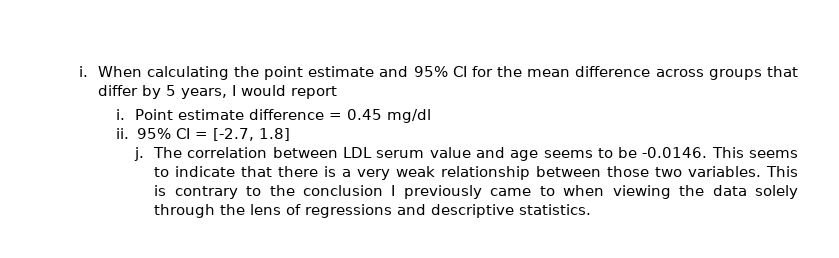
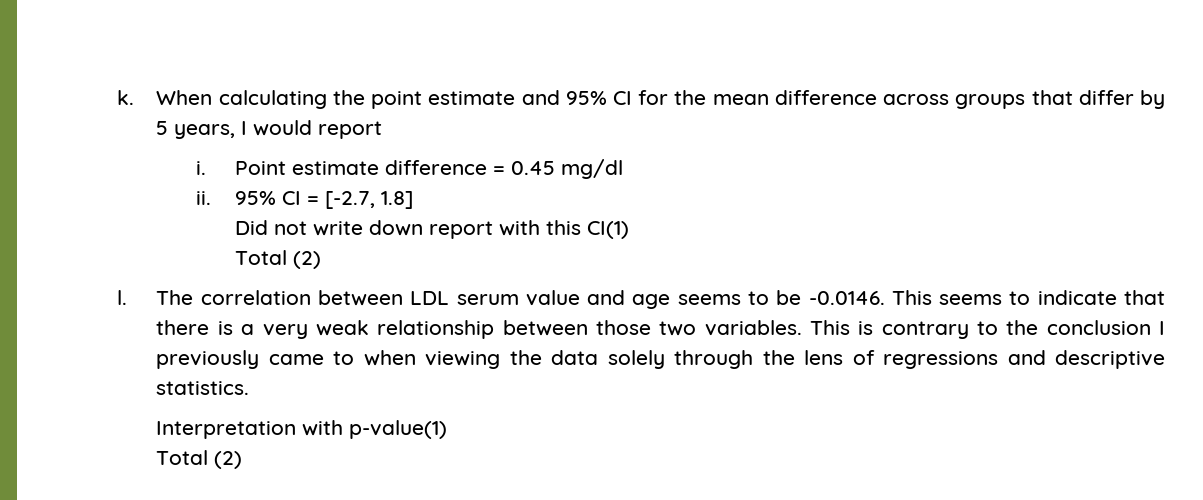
[78,66,88,77] i. -> [116,90,134,105] k.
[134,147,145,161] j. -> [235,220,630,239] [235,250,322,269] [116,290,127,305] Did not write down report with this CI(1) // Total (2) // l.
(592, 209) none -> [156,420,448,439] [156,450,243,469] // Interpretation with p-value(1) // Total (2)

